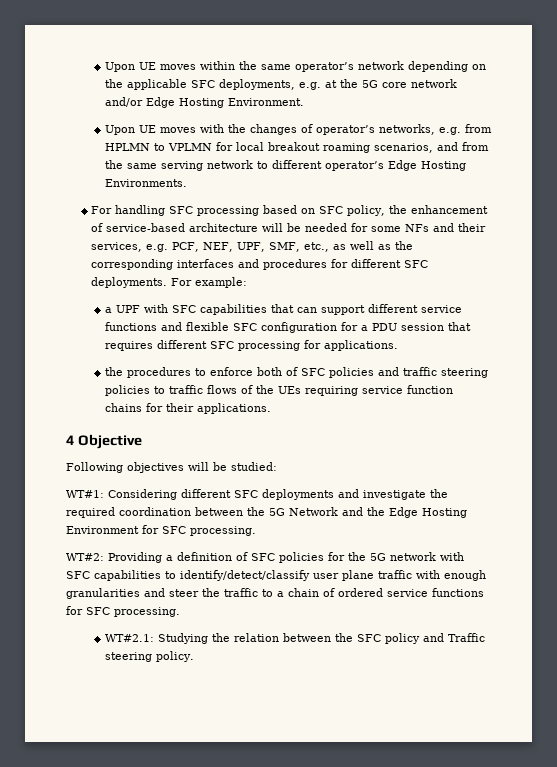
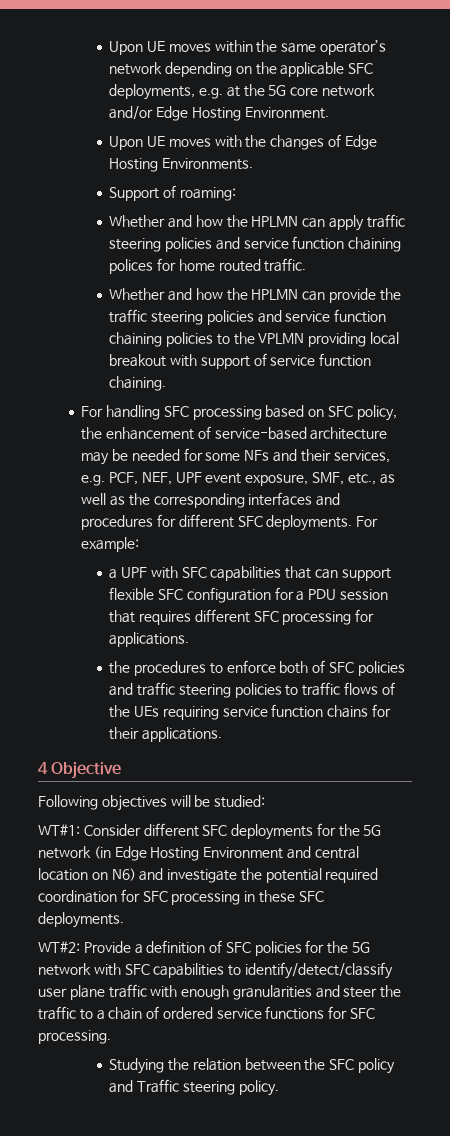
[315,124,492,135] [104,142,489,153] [104,160,466,171] [104,179,187,187] operator’s networks, e.g. from HPLMN to VPLMN for local breakout roaming scenarios, and from the same serving network to different operator’s Edge Hosting Environments. -> [344,135,377,150] [109,158,253,172] [109,185,236,201] [109,214,405,231] [109,236,402,252] [109,258,307,274] [109,288,401,303] [109,309,387,325] [109,332,399,347] [109,353,372,369] [109,376,167,391] Edge Hosting Environments. // Support of roaming: // Whether and how the HPLMN can apply traffic steering policies and service function chaining polices for home routed traffic. // Whether and how the HPLMN can provide the traffic steering policies and service function chaining policies to the VPLMN providing local breakout with support of service function chaining.
[262,223,284,232] will -> [81,452,110,465] may
[237,242,266,252] UPF, -> [175,472,309,486] UPF event exposure,
[367,304,462,313] [104,322,182,331] different service functions and -> (391, 574) none
[108,489,177,500] Considering -> [83,824,141,836] Consider
(334, 494) none -> [316,823,382,837] [38,846,359,861] [38,868,136,881] for the 5G network (in Edge Hosting Environment and central location on N6)
(448, 493) none -> [265,868,322,883] potential
[195,507,467,518] [66,525,256,536] between the 5G Network and the Edge Hosting Environment for SFC processing. -> [120,889,324,905] [38,912,124,928] for SFC processing in these SFC deployments.
[108,552,162,563] Providing -> [83,941,131,953] Provide
[104,634,154,642] WT#2.1: -> (111, 1037) none

